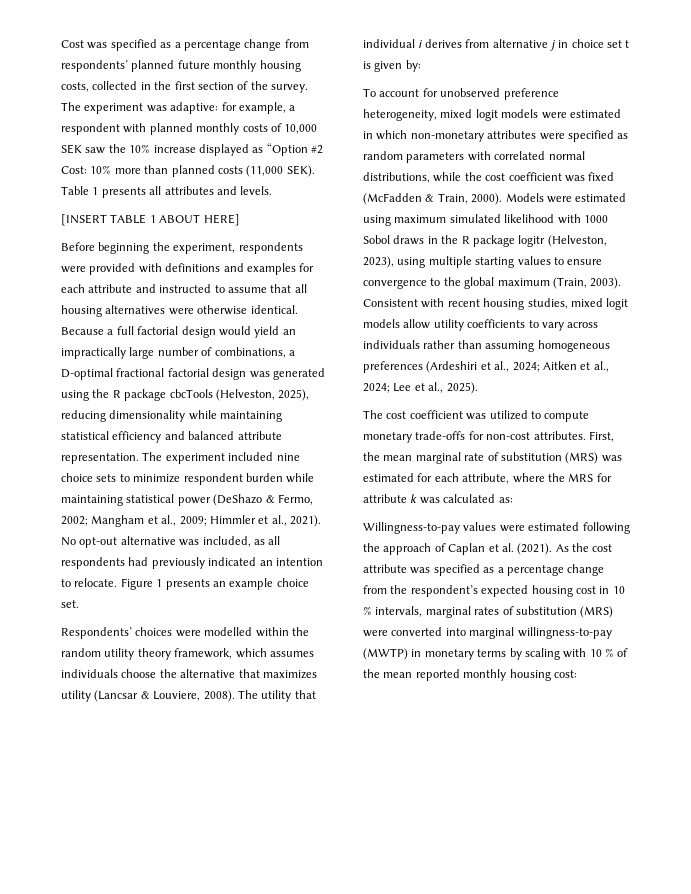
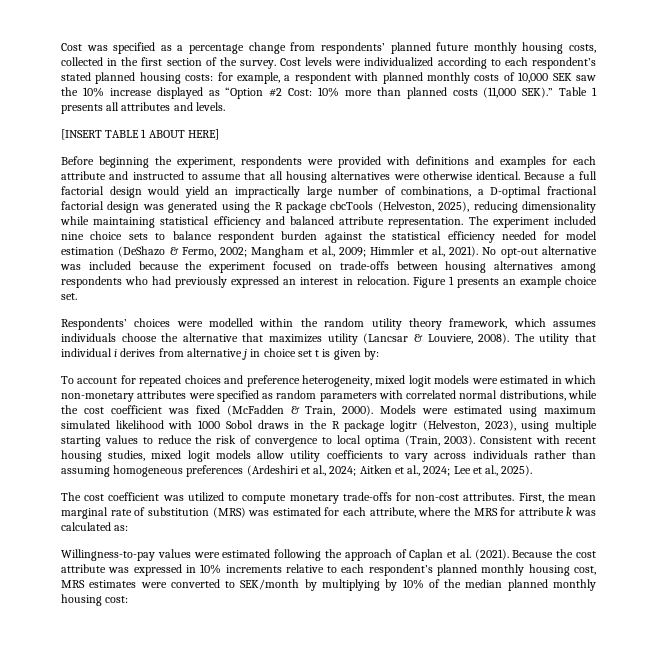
[61,102,219,114] The experiment was adaptive: -> [280,57,596,69] [61,72,214,84] Cost levels were individualized according to each respondent’s stated planned housing costs:
[286,165,315,177] SEK). -> [522,87,554,98] SEK).”
[133,474,181,483] minimize -> [172,231,212,240] balance
[286,473,315,483] [61,494,211,506] while maintaining statistical power -> [324,231,597,243] [61,247,114,255] against the statistical efficiency needed for model estimation
[202,536,281,547] [61,557,323,569] [61,578,118,587] included, as all respondents had previously indicated an intention to relocate. -> [88,261,596,273] [61,276,409,288] included because the experiment focused on trade-offs between housing alternatives among respondents who had previously expressed an interest in relocation.
[440,88,501,97] unobserved -> [139,375,244,387] repeated choices and
[567,259,603,265] [363,277,550,289] ensure convergence to the global maximum -> [157,435,400,447] reduce the risk of convergence to local optima
[555,544,569,552] As -> [512,550,554,558] Because
[433,564,605,576] [363,585,625,597] [363,606,614,618] [363,627,612,639] [363,648,629,660] [363,669,460,681] specified as a percentage change from the respondent’s expected housing cost in 10 % intervals, marginal rates of substitution (MRS) were converted into marginal willingness-to-pay (MWTP) in monetary terms by scaling with 10 % of the mean reported -> [133,564,597,576] [61,579,548,591] expressed in 10% increments relative to each respondent’s planned monthly housing cost, MRS estimates were converted to SEK/month by multiplying by 10% of the median planned

